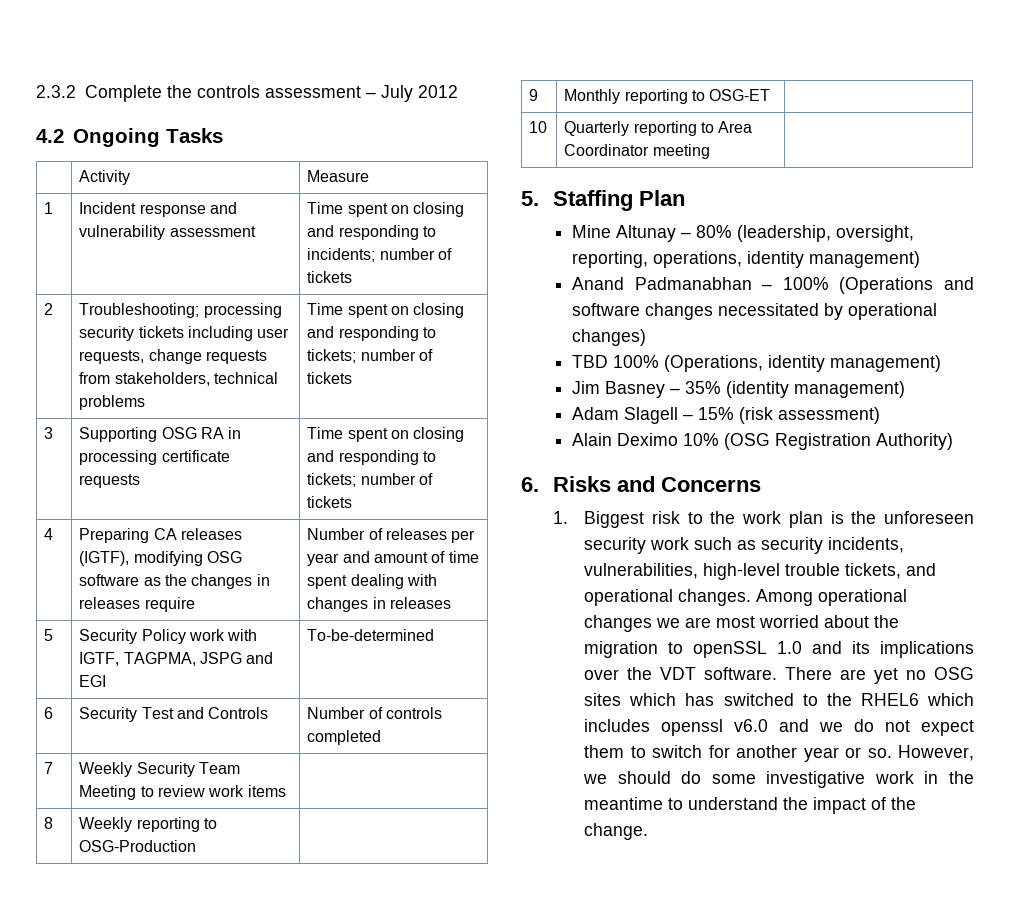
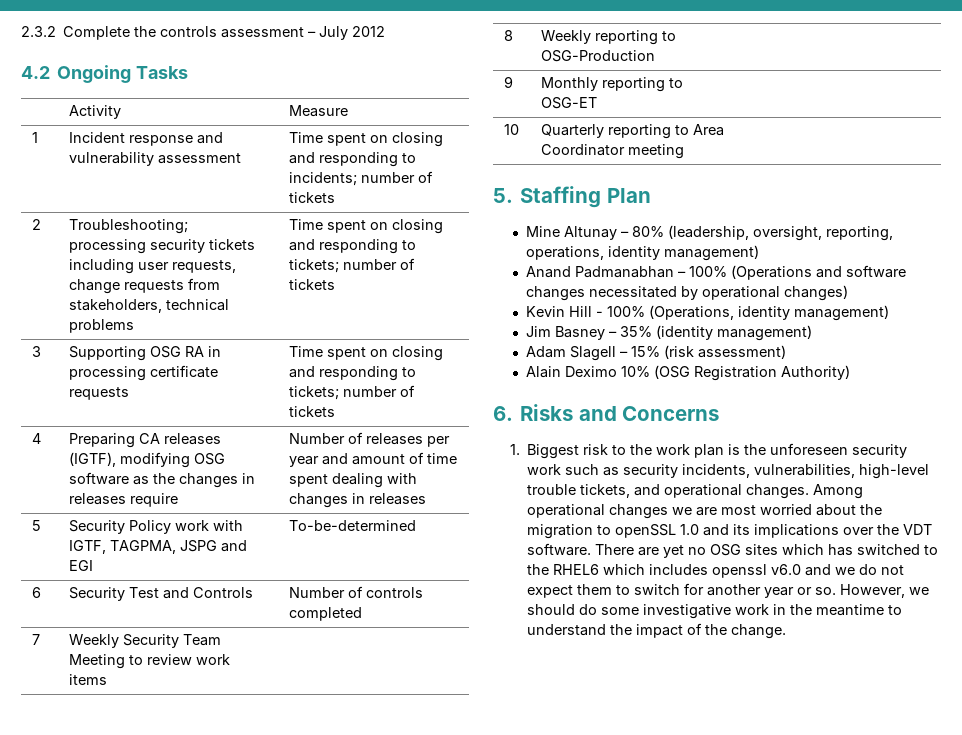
[571,355,608,368] TBD -> [525,306,603,317] Kevin Hill -

